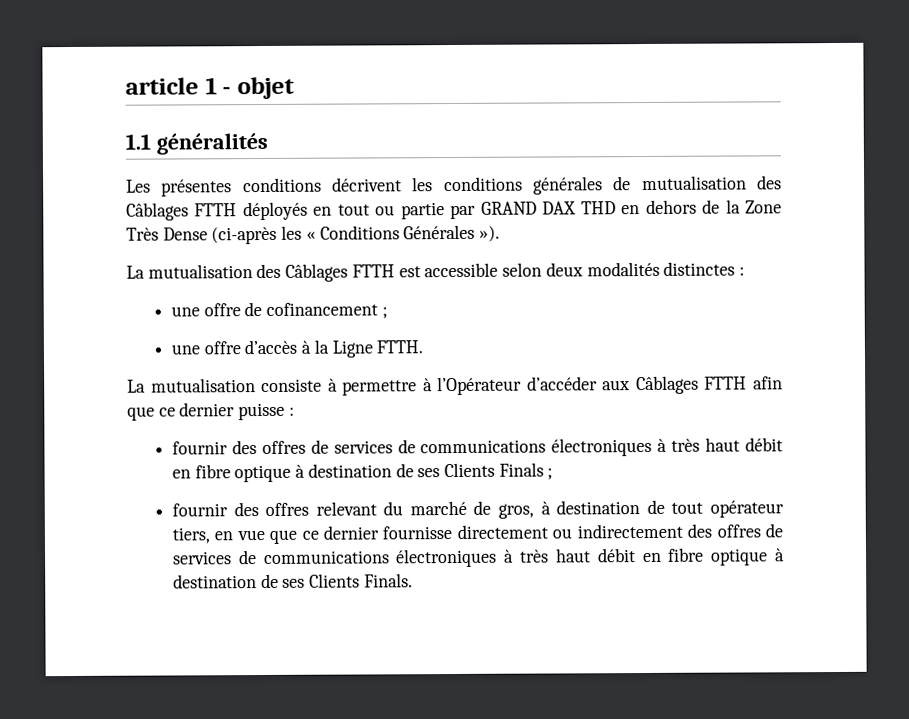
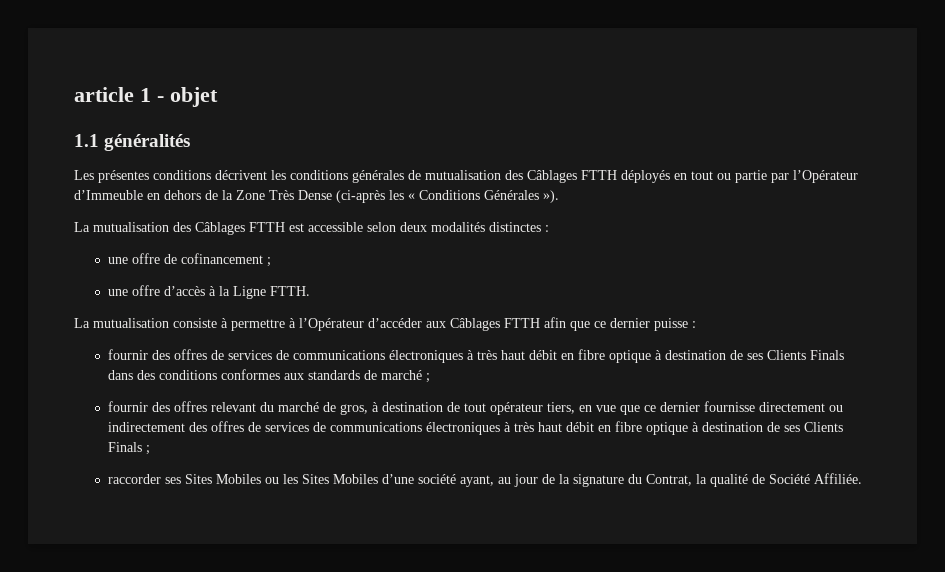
[480,201,616,215] GRAND DAX THD -> [793,170,858,183] [74,190,143,200] l’Opérateur d’Immeuble
(544, 469) none -> [107,369,422,380] dans des conditions conformes aux standards de marché
[363,573,413,588] Finals. -> [107,442,150,455] [107,473,862,487] Finals ; // raccorder ses Sites Mobiles ou les Sites Mobiles d’une société ayant, au jour de la signature du Contrat, la qualité de Société Affiliée.

